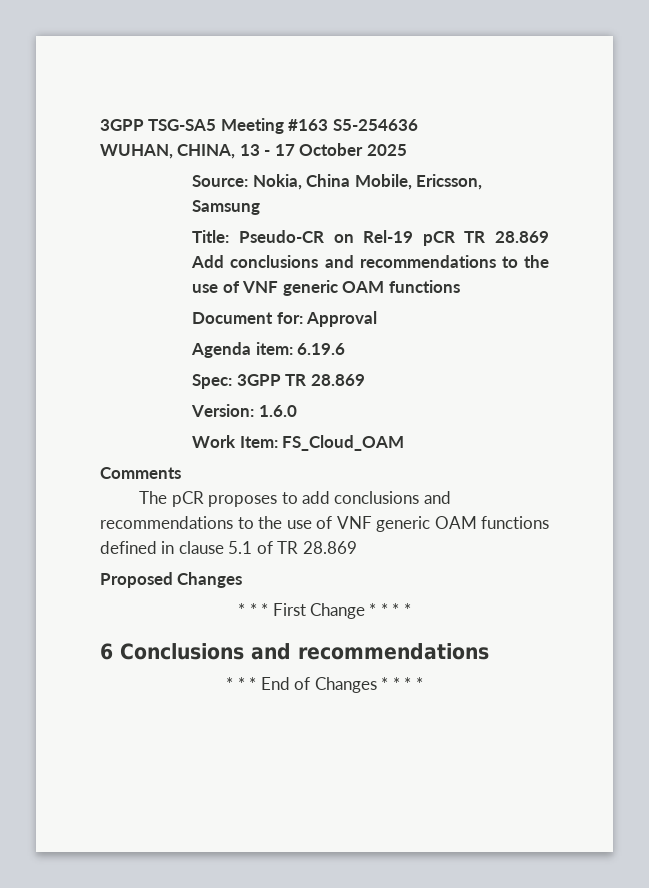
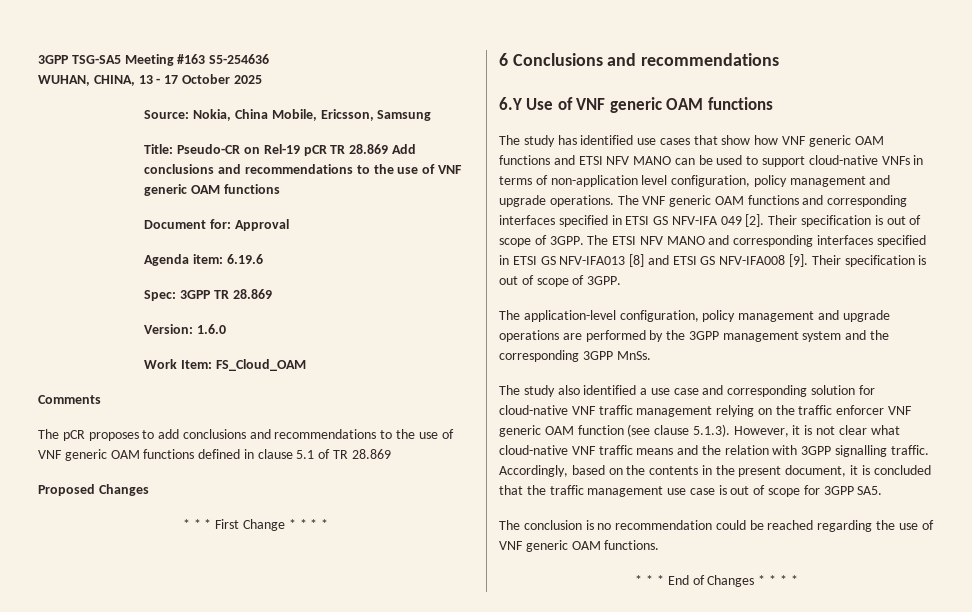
(489, 651) none -> [499,97,773,113] [499,135,884,147] [499,155,924,167] [499,175,891,187] [499,195,908,207] [499,214,922,227] [499,235,926,247] [499,254,927,267] [499,275,622,287] [499,310,890,322] [499,330,890,342] [499,350,651,362] [499,385,875,397] [499,405,913,417] [499,424,900,437] [499,445,929,457] [499,465,931,477] [499,485,883,497] [499,520,934,532] [499,540,660,552] // 6.Y Use of VNF generic OAM functions // The study has identified use cases that show how VNF generic OAM functions and ETSI NFV MANO can be used to support cloud-native VNFs in terms of non-application level configuration, policy management and upgrade operations. The VNF generic OAM functions and corresponding interfaces specified in ETSI GS NFV-IFA 049 [2]. Their specification is out of scope of 3GPP. The ETSI NFV MANO and corresponding interfaces specified in ETSI GS NFV-IFA013 [8] and ETSI GS NFV-IFA008 [9]. Their specification is out of scope of 3GPP. // The application-level configuration, policy management and upgrade operations are performed by the 3GPP management system and the corresponding 3GPP MnSs. // The study also identified a use case and corresponding solution for cloud-native VNF traffic management relying on the traffic enforcer VNF generic OAM function (see clause 5.1.3). However, it is not clear what cloud-native VNF traffic means and the relation with 3GPP signalling traffic. Accordingly, based on the contents in the present document, it is concluded that the traffic management use case is out of scope for 3GPP SA5. // The conclusion is no recommendation could be reached regarding the use of VNF generic OAM functions.

